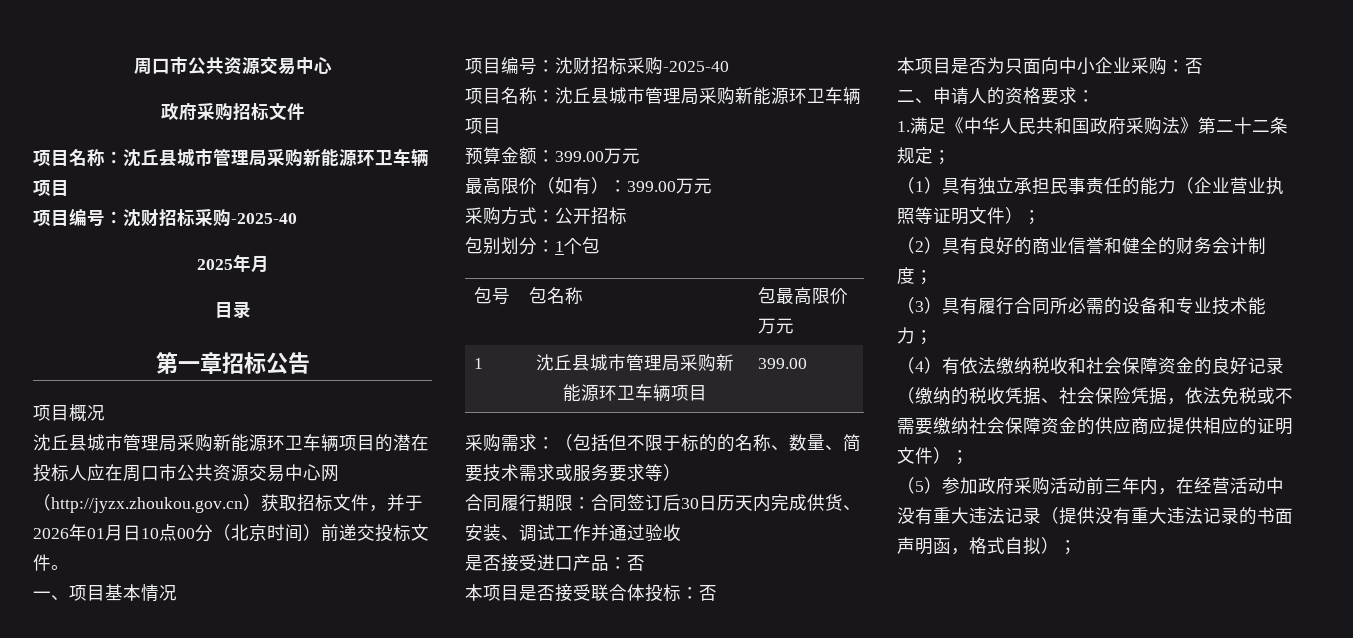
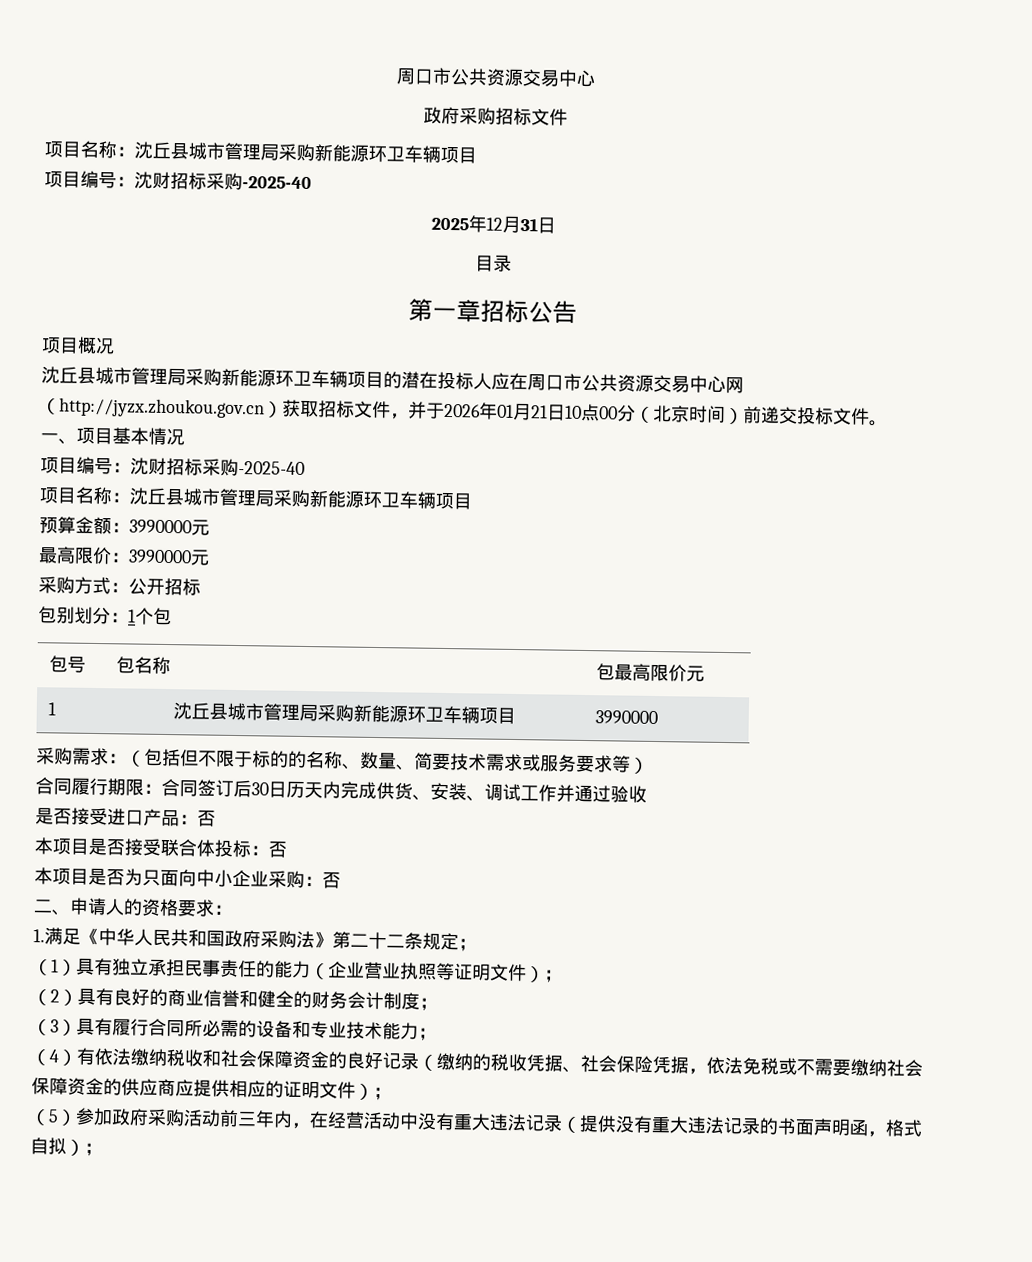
[250,255,269,273] 月 -> [485,215,556,234] 12月31日
(123, 533) none -> [531,405,548,419] 21
[555,148,622,164] 399.00万 -> [129,519,192,534] 3990000
[537,177,694,195] （如有）：399.00万 -> [110,549,192,564] ：3990000
[758,318,777,334] 万 -> (688, 673) none
[758,358,808,369] 399.00 -> [595,710,659,725] 3990000

